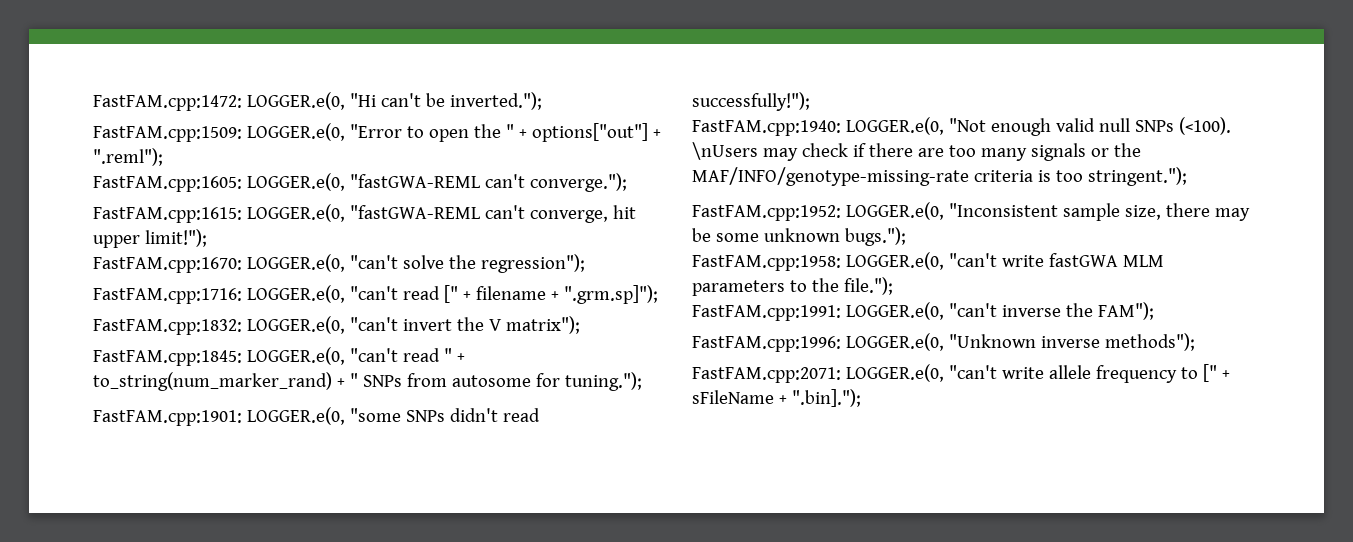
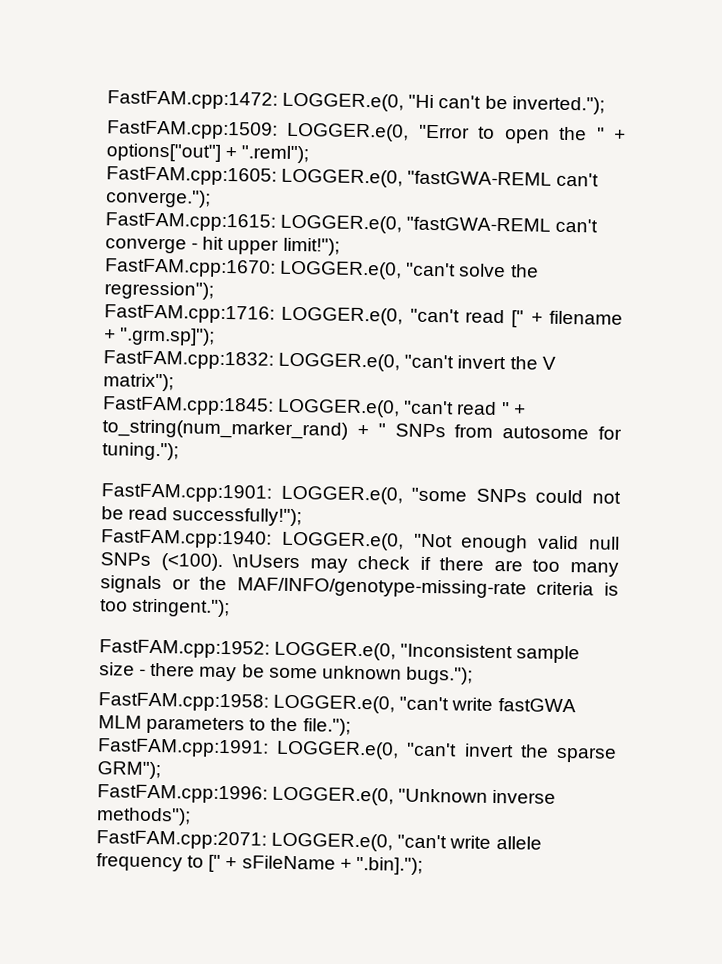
[529,210,608,223] converge, -> [105,237,199,254] converge -
[449,408,498,422] didn't -> [535,489,622,504] [101,506,124,520] could not be
[1124,205,1161,220] size, -> [99,662,147,676] size -
[1001,302,1154,320] inverse the FAM"); -> [463,743,617,763] [97,761,161,780] invert the sparse GRM");

